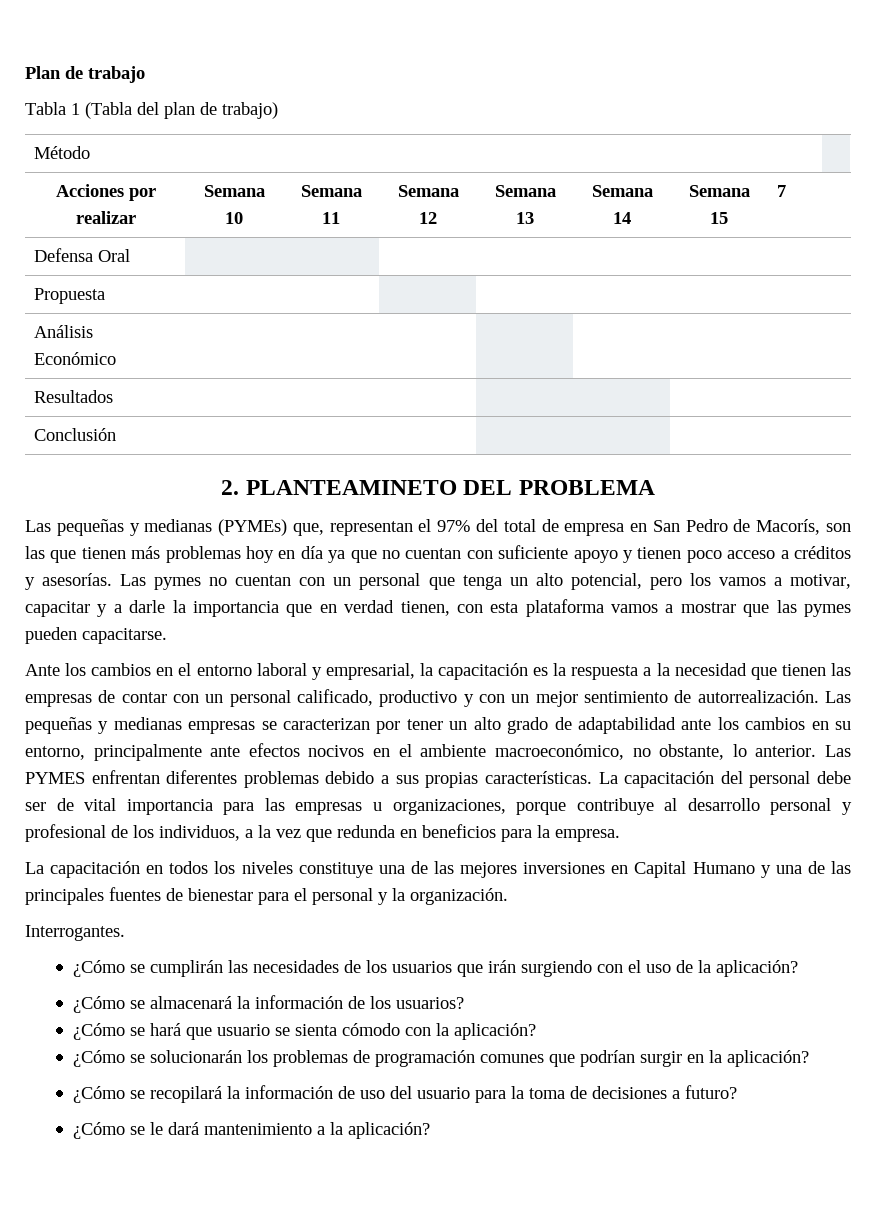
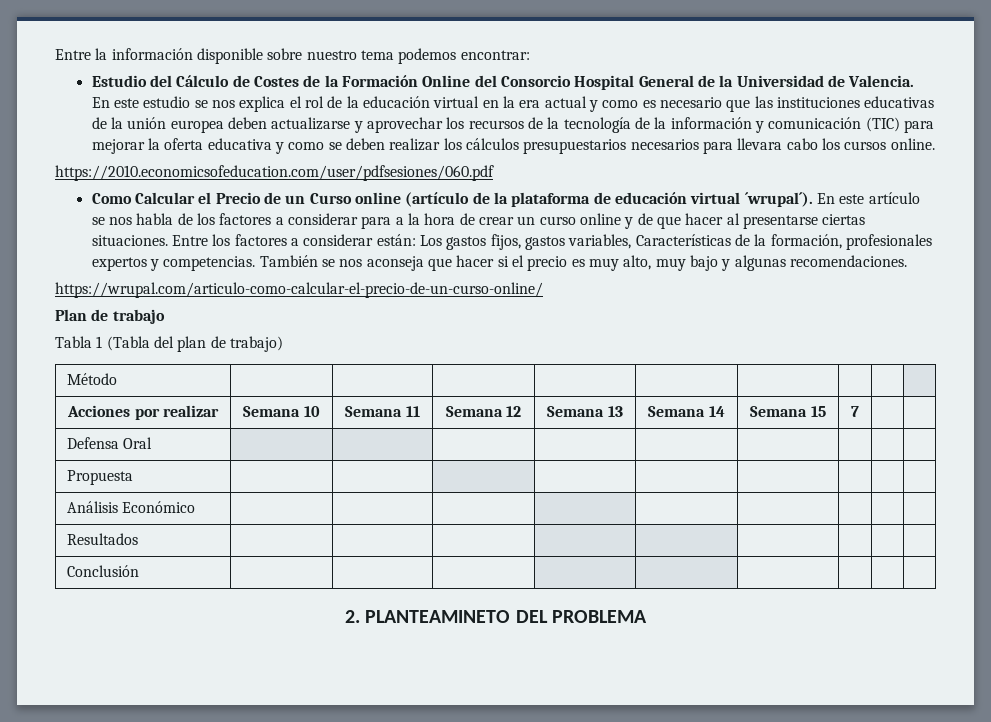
(25, 72) none -> [55,48,530,64] [91,75,915,90] [91,96,935,112] [91,117,934,133] [91,138,935,154] [55,165,494,181] [91,192,920,207] [91,213,866,229] [91,234,932,250] [91,255,907,271] [55,282,543,298] Entre la información disponible sobre nuestro tema podemos encontrar: // Estudio del Cálculo de Costes de la Formación Online del Consorcio Hospital General de la Universidad de Valencia. En este estudio se nos explica el rol de la educación virtual en la era actual y como es necesario que las instituciones educativas de la unión europea deben actualizarse y aprovechar los recursos de la tecnología de la información y comunicación (TIC) para mejorar la oferta educativa y como se deben realizar los cálculos presupuestarios necesarios para llevara cabo los cursos online. // https://2010.economicsofeducation.com/user/pdfsesiones/060.pdf // Como Calcular el Precio de un Curso online (artículo de la plataforma de educación virtual ´wrupal´). En este artículo se nos habla de los factores a considerar para a la hora de crear un curso online y de que hacer al presentarse ciertas situaciones. Entre los factores a considerar están: Los gastos fijos, gastos variables, Características de la formación, profesionales expertos y competencias. También se nos aconseja que hacer si el precio es muy alto, muy bajo y algunas recomendaciones. // https://wrupal.com/articulo-como-calcular-el-precio-de-un-curso-online/ //
[25,519,852,536] [25,545,851,563] [25,573,851,590] [25,599,852,617] [25,627,167,644] [25,663,851,680] [25,689,851,707] [25,717,851,734] [25,743,852,761] [25,770,852,788] [25,798,852,815] [25,824,620,842] [25,861,851,878] [25,887,508,905] [25,925,125,941] [72,960,798,977] [72,995,464,1013] [72,1023,536,1040] [72,1050,809,1067] [72,1085,737,1103] [72,1122,430,1139] // Las pequeñas y medianas (PYMEs) que, representan el 97% del total de empresa en San Pedro de Macorís, son las que tienen más problemas hoy en día ya que no cuentan con suficiente apoyo y tienen poco acceso a créditos y asesorías. Las pymes no cuentan con un personal que tenga un alto potencial, pero los vamos a motivar, capacitar y a darle la importancia que en verdad tienen, con esta plataforma vamos a mostrar que las pymes pueden capacitarse. // Ante los cambios en el entorno laboral y empresarial, la capacitación es la respuesta a la necesidad que tienen las empresas de contar con un personal calificado, productivo y con un mejor sentimiento de autorrealización. Las pequeñas y medianas empresas se caracterizan por tener un alto grado de adaptabilidad ante los cambios en su entorno, principalmente ante efectos nocivos en el ambiente macroeconómico, no obstante, lo anterior. Las PYMES enfrentan diferentes problemas debido a sus propias características. La capacitación del personal debe ser de vital importancia para las empresas u organizaciones, porque contribuye al desarrollo personal y profesional de los individuos, a la vez que redunda en beneficios para la empresa. // La capacitación en todos los niveles constituye una de las mejores inversiones en Capital Humano y una de las principales fuentes de bienestar para el personal y la organización. // Interrogantes. // ¿Cómo se cumplirán las necesidades de los usuarios que irán surgiendo con el uso de la aplicación? // ¿Cómo se almacenará la información de los usuarios? // ¿Cómo se hará que usuario se sienta cómodo con la aplicación? // ¿Cómo se solucionarán los problemas de programación comunes que podrían surgir en la aplicación? // ¿Cómo se recopilará la información de uso del usuario para la toma de decisiones a futuro? // ¿Cómo se le dará mantenimiento a la aplicación? -> (647, 616) none

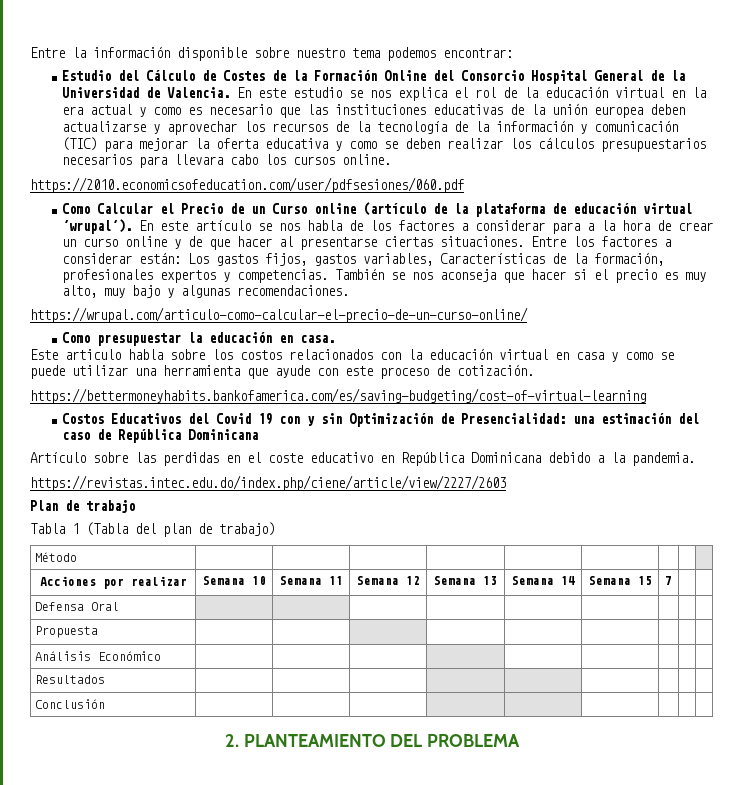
(543, 290) none -> [62,332,336,346] [30,348,674,362] [30,364,534,379] [30,388,646,404] [62,413,700,427] [62,429,259,443] [30,452,695,466] [30,475,506,491] // Como presupuestar la educación en casa. // Este articulo habla sobre los costos relacionados con la educación virtual en casa y como se puede utilizar una herramienta que ayude con este proceso de cotización. // https://bettermoneyhabits.bankofamerica.com/es/saving-budgeting/cost-of-virtual-learning // Costos Educativos del Covid 19 con y sin Optimización de Presencialidad: una estimación del caso de República Dominicana // Artículo sobre las perdidas en el coste educativo en República Dominicana debido a la pandemia. // https://revistas.intec.edu.do/index.php/ciene/article/view/2227/2603
[365,610,511,623] PLANTEAMINETO -> [243,734,386,747] PLANTEAMIENTO

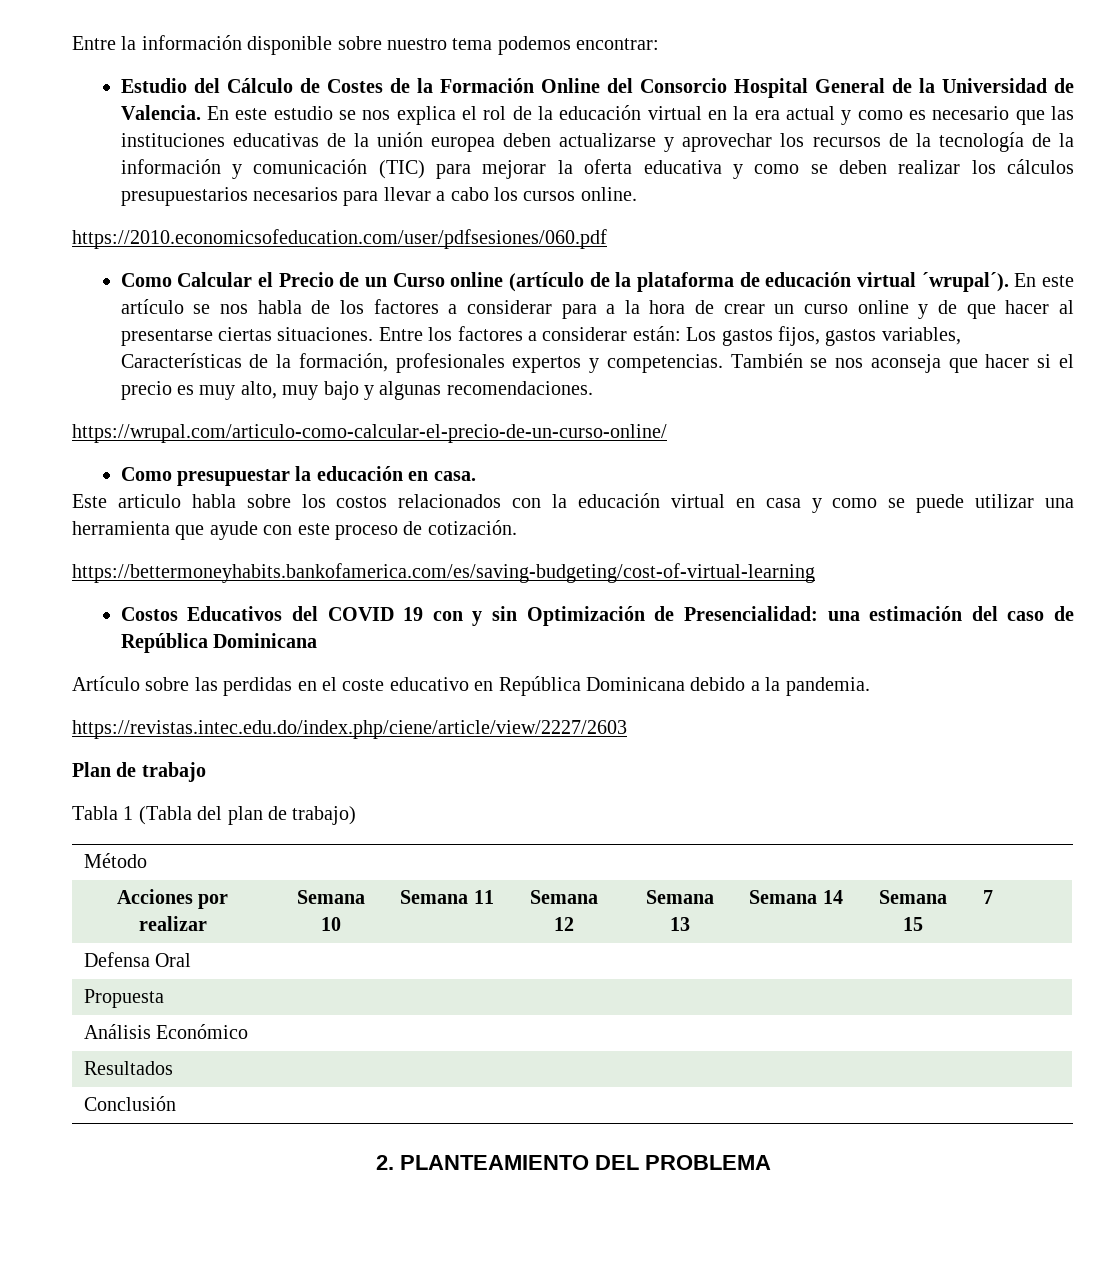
[174,154,224,165] llevara -> [383,187,446,201] llevar a
[216,413,252,424] Covid -> [327,607,394,621] COVID

